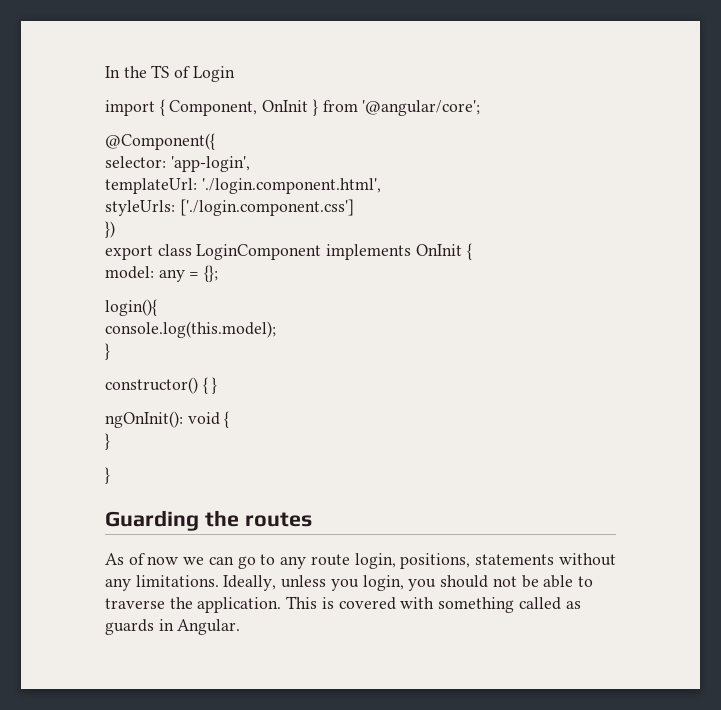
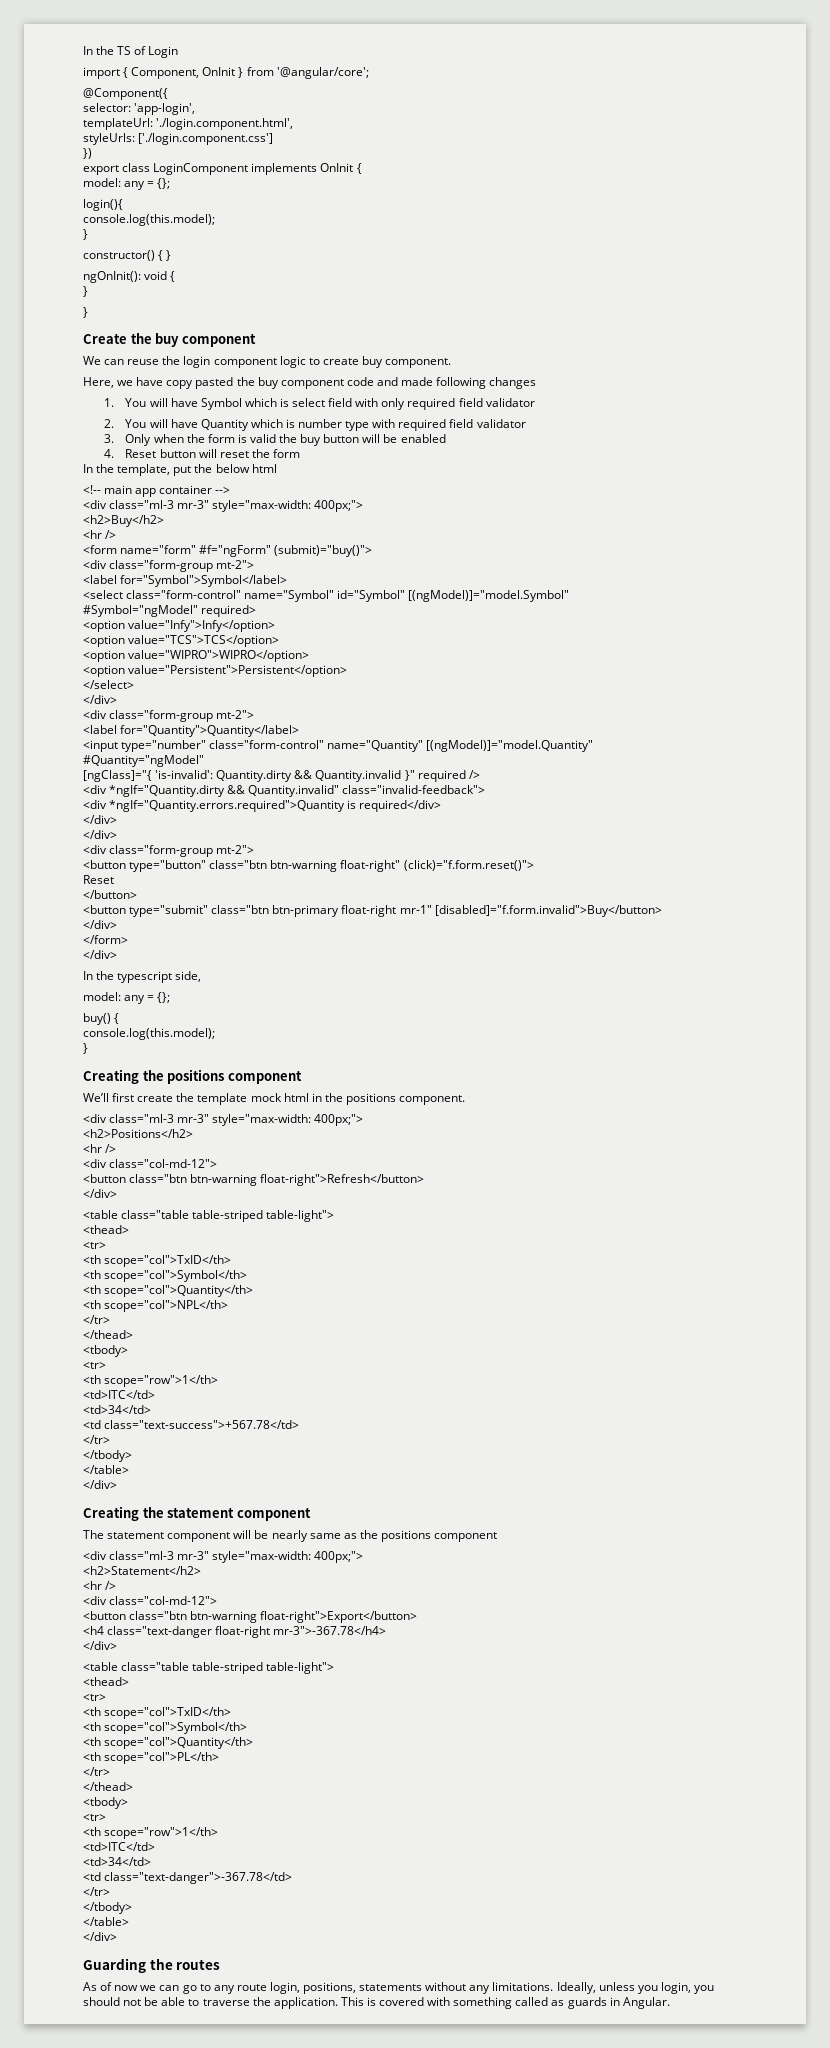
(110, 475) none -> [83,333,256,347] [83,356,452,368] [83,377,537,389] [104,398,535,410] [104,419,526,431] [104,434,446,446] [104,449,300,458] [83,464,277,476] [83,485,231,497] [83,500,364,512] [83,515,164,527] [83,530,117,539] [83,545,373,557] [83,560,255,572] [83,575,288,587] [83,590,570,602] [83,605,257,617] [83,620,276,632] [83,635,280,647] [83,650,310,662] [83,665,348,677] [83,680,134,689] [83,695,117,704] [83,710,255,722] [83,725,300,737] [83,740,594,752] [83,755,204,767] [83,770,480,782] [83,785,486,797] [83,800,442,812] [83,815,117,824] [83,830,117,839] [83,845,255,857] [83,860,534,872] [83,875,114,884] [83,890,137,899] [83,905,662,917] [83,920,117,929] [83,935,128,944] [83,950,117,959] [83,971,202,983] [83,992,171,1004] [83,1013,120,1025] [83,1028,215,1040] [83,1043,88,1054] [83,1069,302,1084] [83,1093,466,1105] [83,1114,364,1126] [83,1129,193,1138] [83,1144,117,1153] [83,1159,218,1168] [83,1174,425,1186] [83,1189,117,1198] [83,1210,335,1222] [83,1225,129,1234] [83,1242,106,1249] [83,1255,232,1267] [83,1270,248,1282] [83,1285,254,1297] [83,1300,229,1312] [83,1315,110,1324] [83,1330,133,1339] [83,1345,128,1357] [83,1362,106,1369] [83,1375,219,1387] [83,1390,155,1399] [83,1405,151,1414] [83,1420,300,1429] [83,1435,110,1444] [83,1450,132,1462] [83,1465,129,1474] [83,1480,117,1489] [83,1506,311,1521] [83,1530,498,1542] [83,1551,364,1563] [83,1566,201,1575] [83,1581,117,1590] [83,1596,218,1605] [83,1611,418,1623] [83,1626,387,1638] [83,1641,117,1650] [83,1662,335,1674] [83,1677,129,1686] [83,1694,106,1701] [83,1707,232,1719] [83,1722,248,1734] [83,1737,254,1749] [83,1752,220,1764] [83,1767,110,1776] [83,1782,133,1791] [83,1797,128,1809] [83,1814,106,1821] [83,1827,219,1839] [83,1842,155,1851] [83,1857,151,1866] [83,1872,293,1884] [83,1887,110,1896] [83,1902,132,1914] [83,1917,129,1926] [83,1932,117,1941] // Create the buy component // We can reuse the login component logic to create buy component. // Here, we have copy pasted the buy component code and made following changes // 1. You will have Symbol which is select field with only required field validator // 2. You will have Quantity which is number type with required field validator // 3. Only when the form is valid the buy button will be enabled // 4. Reset button will reset the form // In the template, put the below html // <!-- main app container --> // <div class="ml-3 mr-3" style="max-width: 400px;"> // <h2>Buy</h2> // <hr /> // <form name="form" #f="ngForm" (submit)="buy()"> // <div class="form-group mt-2"> // <label for="Symbol">Symbol</label> // <select class="form-control" name="Symbol" id="Symbol" [(ngModel)]="model.Symbol" // #Symbol="ngModel" required> // <option value="Infy">Infy</option> // <option value="TCS">TCS</option> // <option value="WIPRO">WIPRO</option> // <option value="Persistent">Persistent</option> // </select> // </div> // <div class="form-group mt-2"> // <label for="Quantity">Quantity</label> // <input type="number" class="form-control" name="Quantity" [(ngModel)]="model.Quantity" // #Quantity="ngModel" // [ngClass]="{ 'is-invalid': Quantity.dirty && Quantity.invalid }" required /> // <div *ngIf="Quantity.dirty && Quantity.invalid" class="invalid-feedback"> // <div *ngIf="Quantity.errors.required">Quantity is required</div> // </div> // </div> // <div class="form-group mt-2"> // <button type="button" class="btn btn-warning float-right" (click)="f.form.reset()"> // Reset // </button> // <button type="submit" class="btn btn-primary float-right mr-1" [disabled]="f.form.invalid">Buy</button> // </div> // </form> // </div> // In the typescript side, // model: any = {}; // buy() { // console.log(this.model); // } // Creating the positions component // We’ll first create the template mock html in the positions component. // <div class="ml-3 mr-3" style="max-width: 400px;"> // <h2>Positions</h2> // <hr /> // <div class="col-md-12"> // <button class="btn btn-warning float-right">Refresh</button> // </div> // <table class="table table-striped table-light"> // <thead> // <tr> // <th scope="col">TxID</th> // <th scope="col">Symbol</th> // <th scope="col">Quantity</th> // <th scope="col">NPL</th> // </tr> // </thead> // <tbody> // <tr> // <th scope="row">1</th> // <td>ITC</td> // <td>34</td> // <td class="text-success">+567.78</td> // </tr> // </tbody> // </table> // </div> // Creating the statement component // The statement component will be nearly same as the positions component // <div class="ml-3 mr-3" style="max-width: 400px;"> // <h2>Statement</h2> // <hr /> // <div class="col-md-12"> // <button class="btn btn-warning float-right">Export</button> // <h4 class="text-danger float-right mr-3">-367.78</h4> // </div> // <table class="table table-striped table-light"> // <thead> // <tr> // <th scope="col">TxID</th> // <th scope="col">Symbol</th> // <th scope="col">Quantity</th> // <th scope="col">PL</th> // </tr> // </thead> // <tbody> // <tr> // <th scope="row">1</th> // <td>ITC</td> // <td>34</td> // <td class="text-danger">-367.78</td> // </tr> // </tbody> // </table> // </div>

